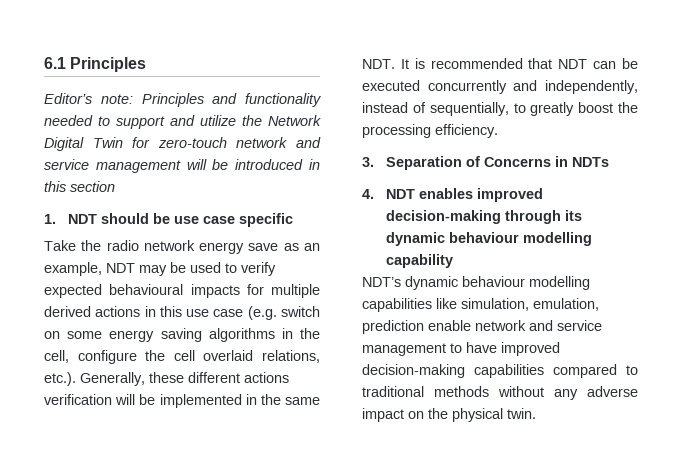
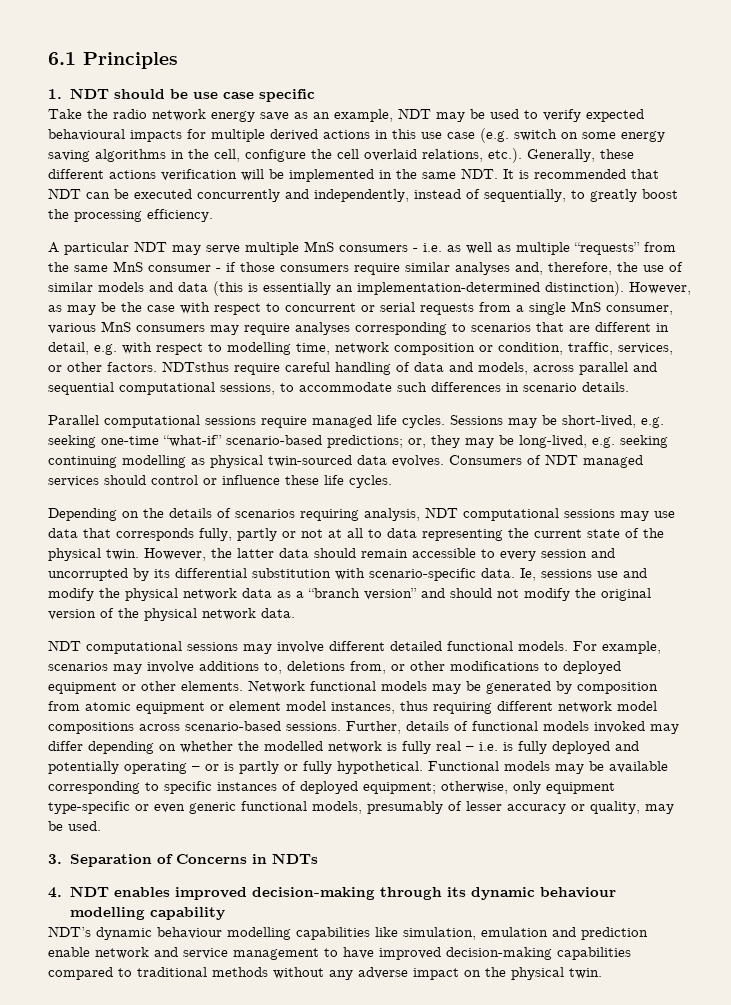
[44,93,321,107] [44,115,321,129] [44,137,321,151] [44,159,321,173] [44,181,115,192] // Editor’s note: Principles and functionality needed to support and utilize the Network Digital Twin for zero-touch network and service management will be introduced in this section -> (178, 60) none
(498, 131) none -> [48,241,676,255] [48,261,683,275] [48,281,691,296] [48,301,673,315] [48,321,669,335] [48,342,673,355] [48,361,657,375] [48,382,629,395] [48,415,664,428] [48,435,668,448] [48,454,643,468] [48,475,392,488] [48,507,675,521] [48,528,664,541] [48,548,615,561] [48,568,647,581] [48,588,651,601] [48,608,295,621] [48,640,661,654] [48,661,621,674] [48,680,658,694] [48,701,657,714] [48,721,679,734] [48,741,639,754] [48,761,668,774] [48,781,615,794] [48,801,674,814] [48,821,101,831] // A particular NDT may serve multiple MnS consumers - i.e. as well as multiple “requests” from the same MnS consumer - if those consumers require similar analyses and, therefore, the use of similar models and data (this is essentially an implementation-determined distinction). However, as may be the case with respect to concurrent or serial requests from a single MnS consumer, various MnS consumers may require analyses corresponding to scenarios that are different in detail, e.g. with respect to modelling time, network composition or condition, traffic, services, or other factors. NDTsthus require careful handling of data and models, across parallel and sequential computational sessions, to accommodate such differences in scenario details. // Parallel computational sessions require managed life cycles. Sessions may be short-lived, e.g. seeking one-time “what-if” scenario-based predictions; or, they may be long-lived, e.g. seeking continuing modelling as physical twin-sourced data evolves. Consumers of NDT managed services should control or influence these life cycles. // Depending on the details of scenarios requiring analysis, NDT computational sessions may use data that corresponds fully, partly or not at all to data representing the current state of the physical twin. However, the latter data should remain accessible to every session and uncorrupted by its differential substitution with scenario-specific data. Ie, sessions use and modify the physical network data as a “branch version” and should not modify the original version of the physical network data. // NDT computational sessions may involve different detailed functional models. For example, scenarios may involve additions to, deletions from, or other modifications to deployed equipment or other elements. Network functional models may be generated by composition from atomic equipment or element model instances, thus requiring different network model compositions across scenario-based sessions. Further, details of functional models invoked may differ depending on whether the modelled network is fully real – i.e. is fully deployed and potentially operating – or is partly or fully hypothetical. Functional models may be available corresponding to specific instances of deployed equipment; otherwise, only equipment type-specific or even generic functional models, presumably of lesser accuracy or quality, may be used.
[533,298,599,311] emulation, -> [481,927,576,937] emulation and

